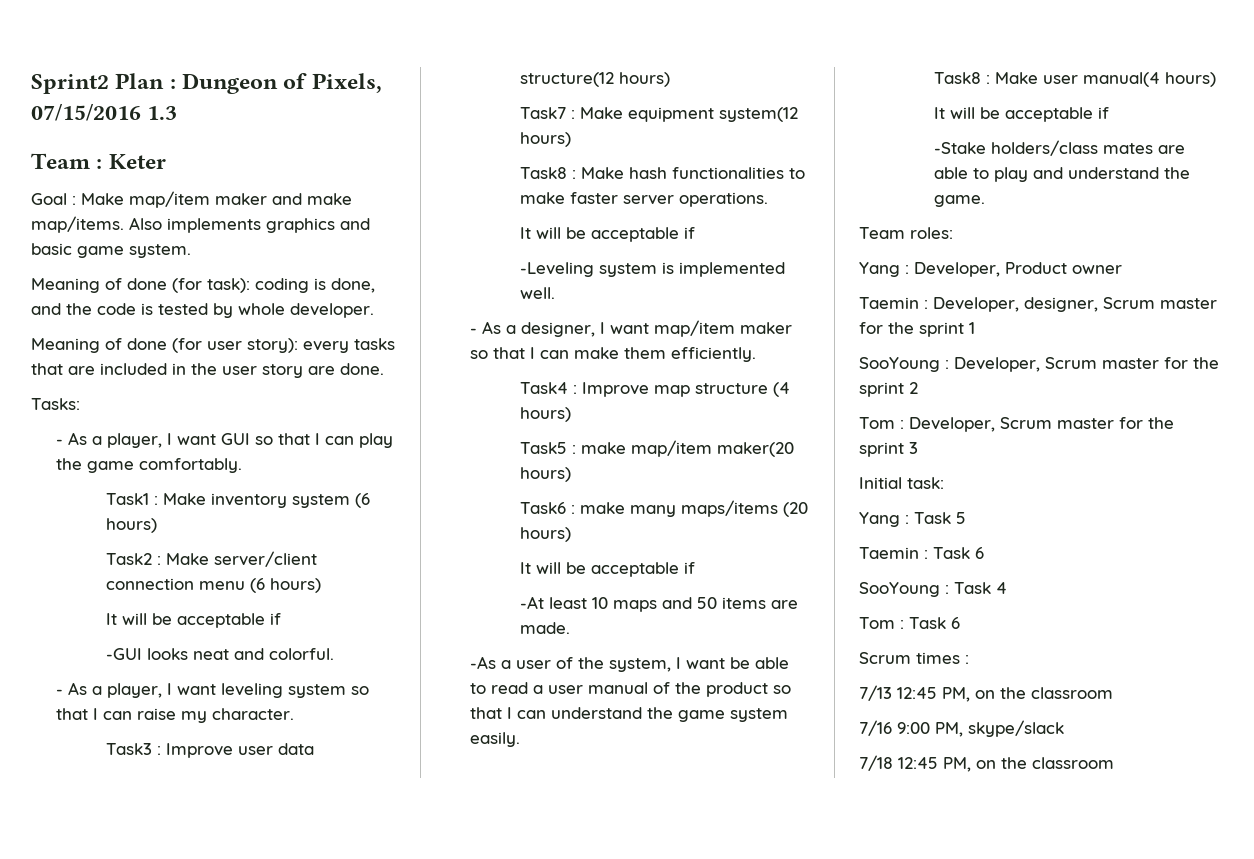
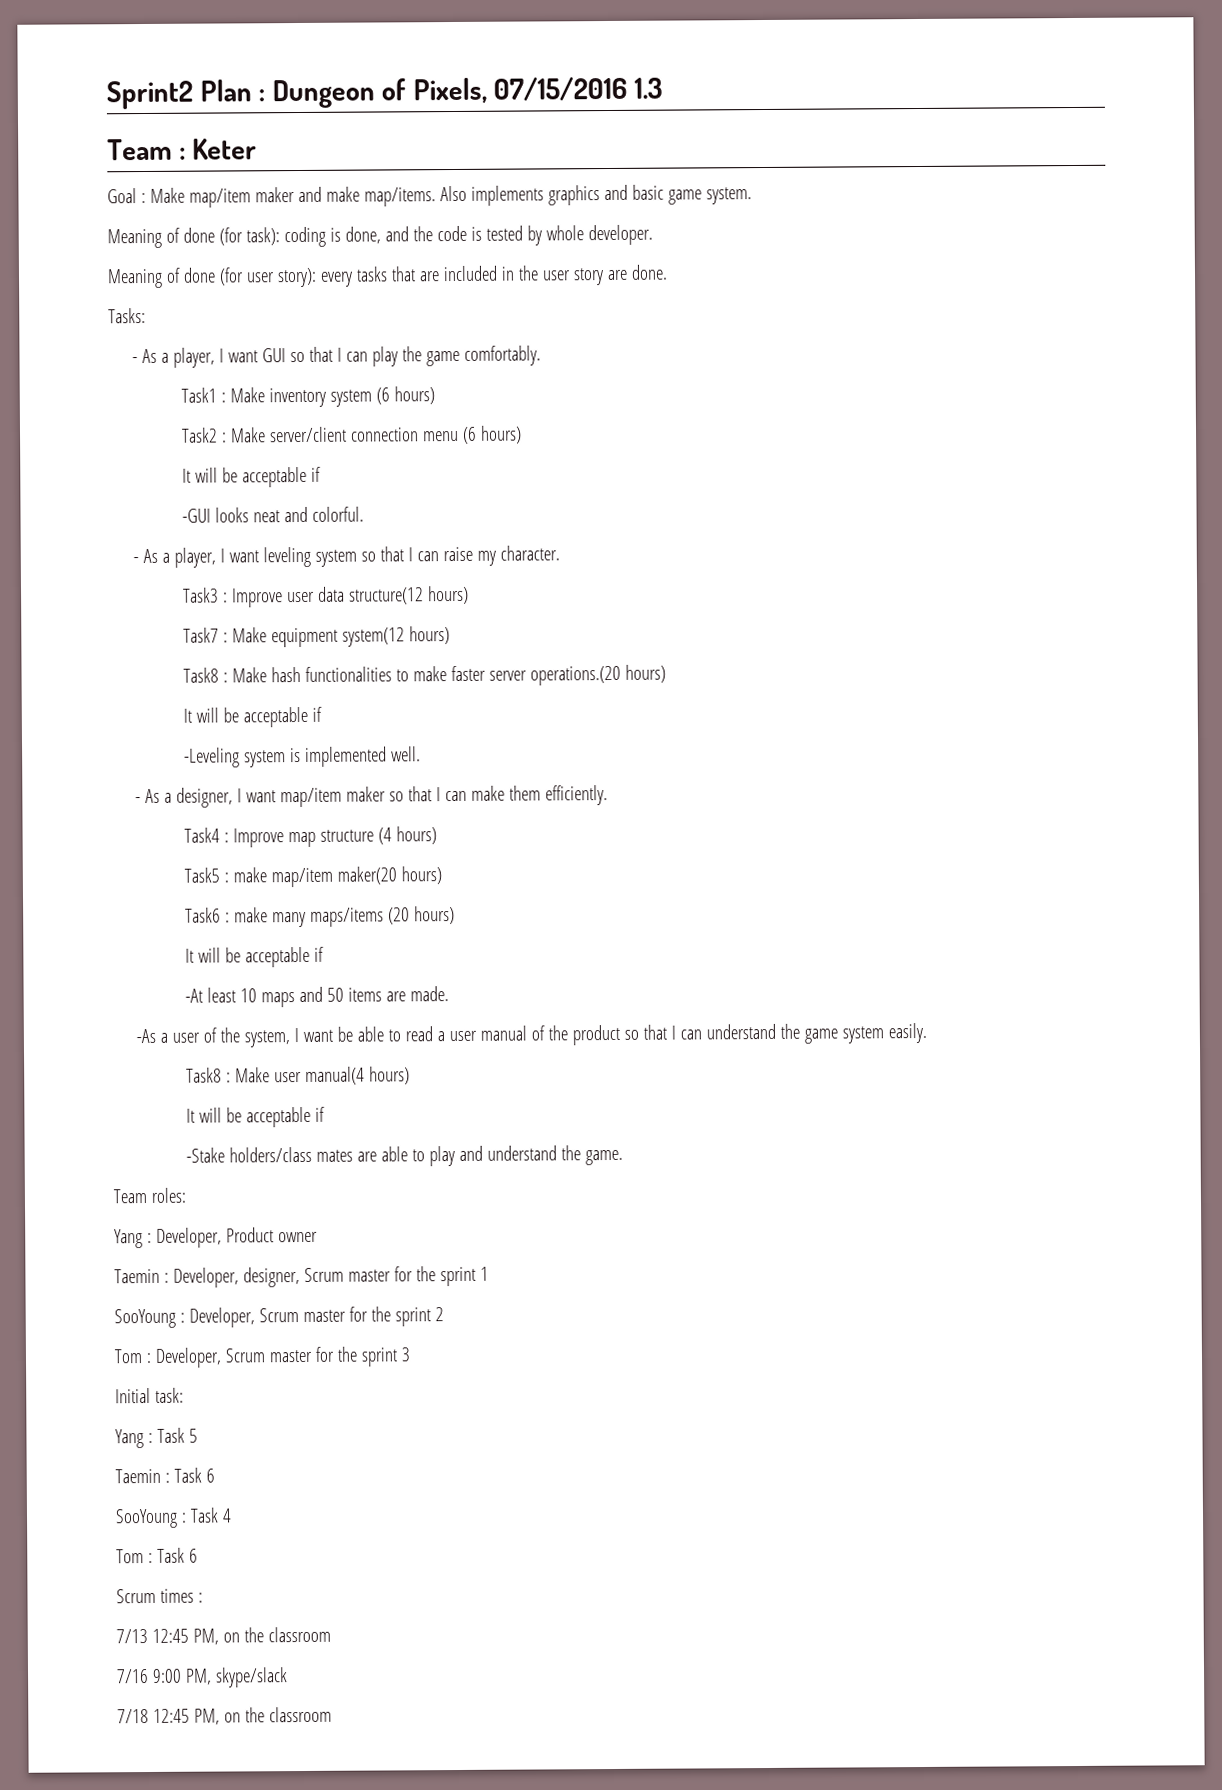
[679,192,769,207] operations. -> [530,664,667,686] operations.(20 hours)

